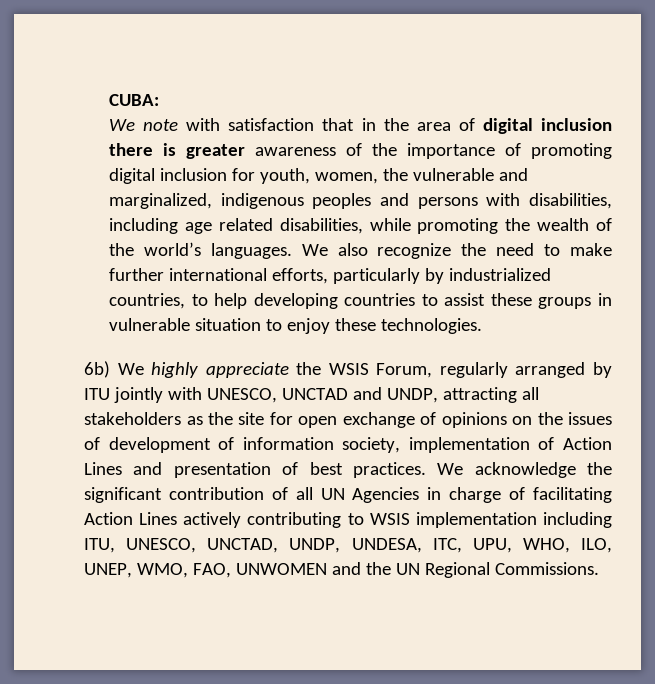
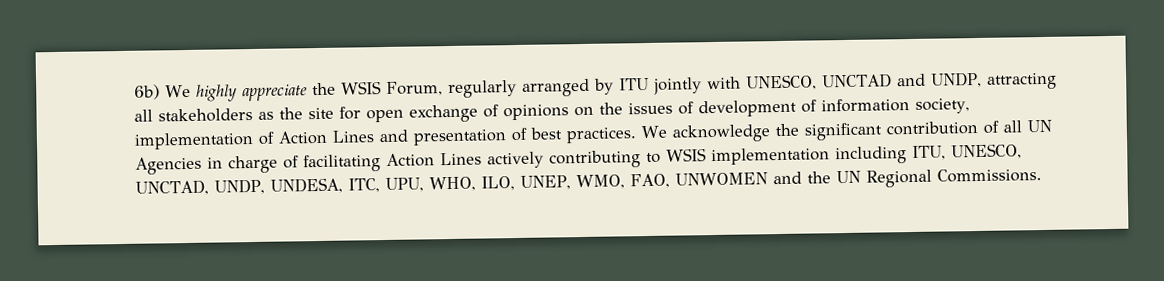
[109,94,160,106] [109,118,612,134] [109,143,612,159] [109,168,529,184] [109,193,612,209] [109,218,612,234] [109,242,613,259] [109,268,552,284] [109,293,612,309] [109,318,483,334] CUBA: // We note with satisfaction that in the area of digital inclusion there is greater awareness of the importance of promoting digital inclusion for youth, women, the vulnerable and marginalized, indigenous peoples and persons with disabilities, including age related disabilities, while promoting the wealth of the world’s languages. We also recognize the need to make further international efforts, particularly by industrialized countries, to help developing countries to assist these groups in vulnerable situation to enjoy these technologies. // -> (133, 92) none

